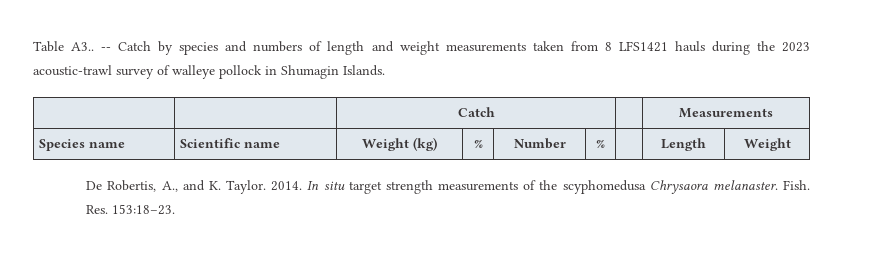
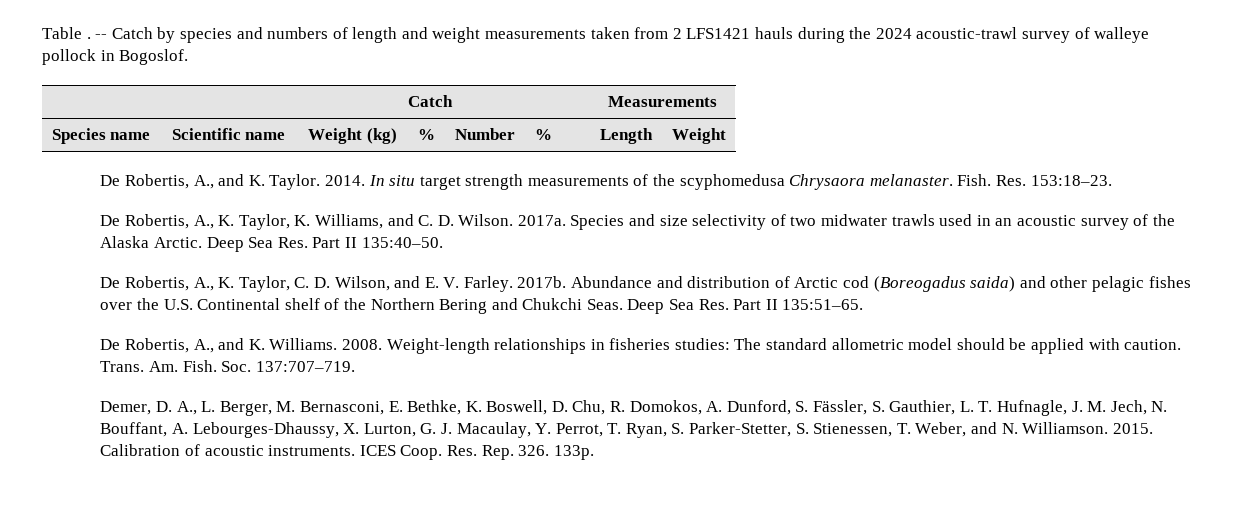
[71,42,95,51] A3.. -> [86,37,91,39] .
[604,42,612,51] 8 -> [672,28,682,39] 2
[781,42,810,52] 2023 -> [875,28,912,39] 2024
[281,65,385,79] Shumagin Islands. -> [119,49,189,65] Bogoslof.
(176, 209) none -> [100,214,1175,230] [100,236,443,252] [100,276,1191,292] [100,298,864,314] [100,338,1182,354] [100,360,355,372] [100,400,1168,416] [100,422,1153,438] [100,444,594,460] // De Robertis, A., K. Taylor, K. Williams, and C. D. Wilson. 2017a. Species and size selectivity of two midwater trawls used in an acoustic survey of the Alaska Arctic. Deep Sea Res. Part II 135:40–50. // De Robertis, A., K. Taylor, C. D. Wilson, and E. V. Farley. 2017b. Abundance and distribution of Arctic cod (Boreogadus saida) and other pelagic fishes over the U.S. Continental shelf of the Northern Bering and Chukchi Seas. Deep Sea Res. Part II 135:51–65. // De Robertis, A., and K. Williams. 2008. Weight-length relationships in fisheries studies: The standard allometric model should be applied with caution. Trans. Am. Fish. Soc. 137:707–719. // Demer, D. A., L. Berger, M. Bernasconi, E. Bethke, K. Boswell, D. Chu, R. Domokos, A. Dunford, S. Fӓssler, S. Gauthier, L. T. Hufnagle, J. M. Jech, N. Bouffant, A. Lebourges-Dhaussy, X. Lurton, G. J. Macaulay, Y. Perrot, T. Ryan, S. Parker-Stetter, S. Stienessen, T. Weber, and N. Williamson. 2015. Calibration of acoustic instruments. ICES Coop. Res. Rep. 326. 133p.

